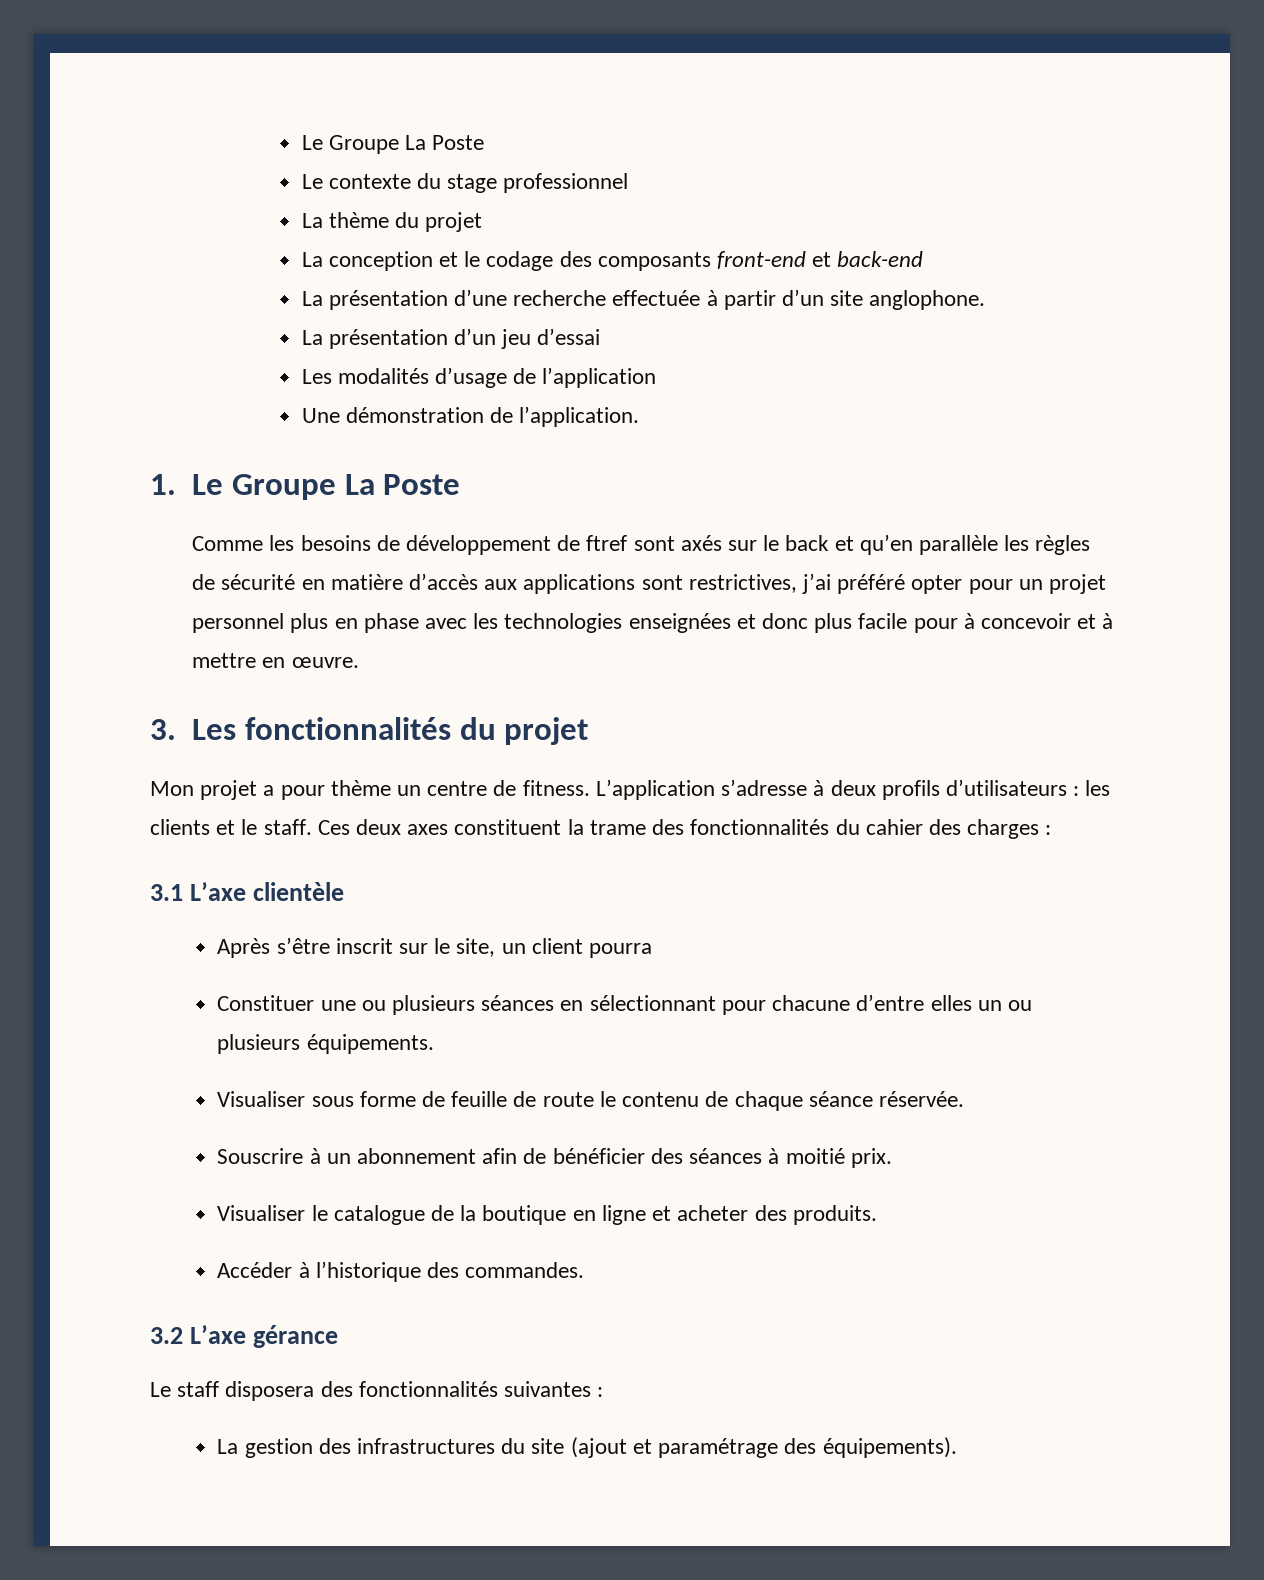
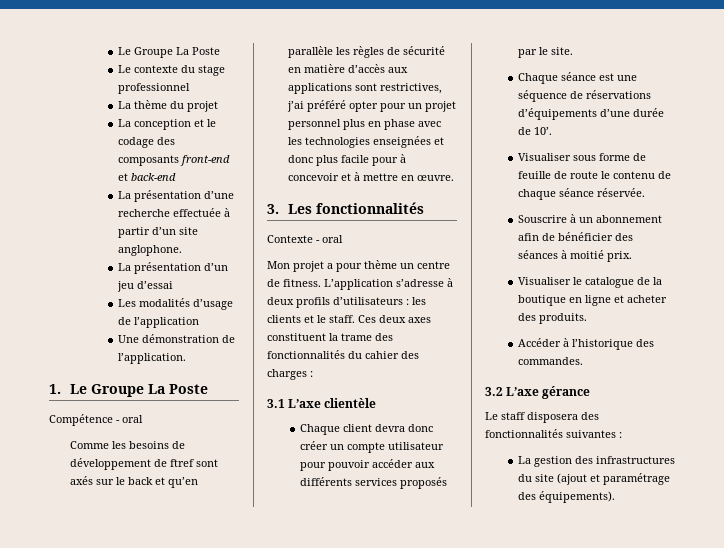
(461, 484) none -> [49,414,143,426] // Compétence - oral
[459,717,589,745] du projet -> [267,235,343,243] // Contexte - oral
[217,937,653,958] [217,994,1032,1015] [217,1034,434,1054] Après s’être inscrit sur le site, un client pourra // Constituer une ou plusieurs séances en sélectionnant pour chacune d’entre elles un ou plusieurs équipements. -> [299,424,433,435] [299,441,444,453] [299,459,435,471] [299,477,447,489] [517,47,573,58] [517,72,637,84] [517,90,651,102] [517,108,664,120] [517,127,552,135] Chaque client devra donc créer un compte utilisateur pour pouvoir accéder aux différents services proposés par le site. // Chaque séance est une séquence de réservations d’équipements d’une durée de 10’.

